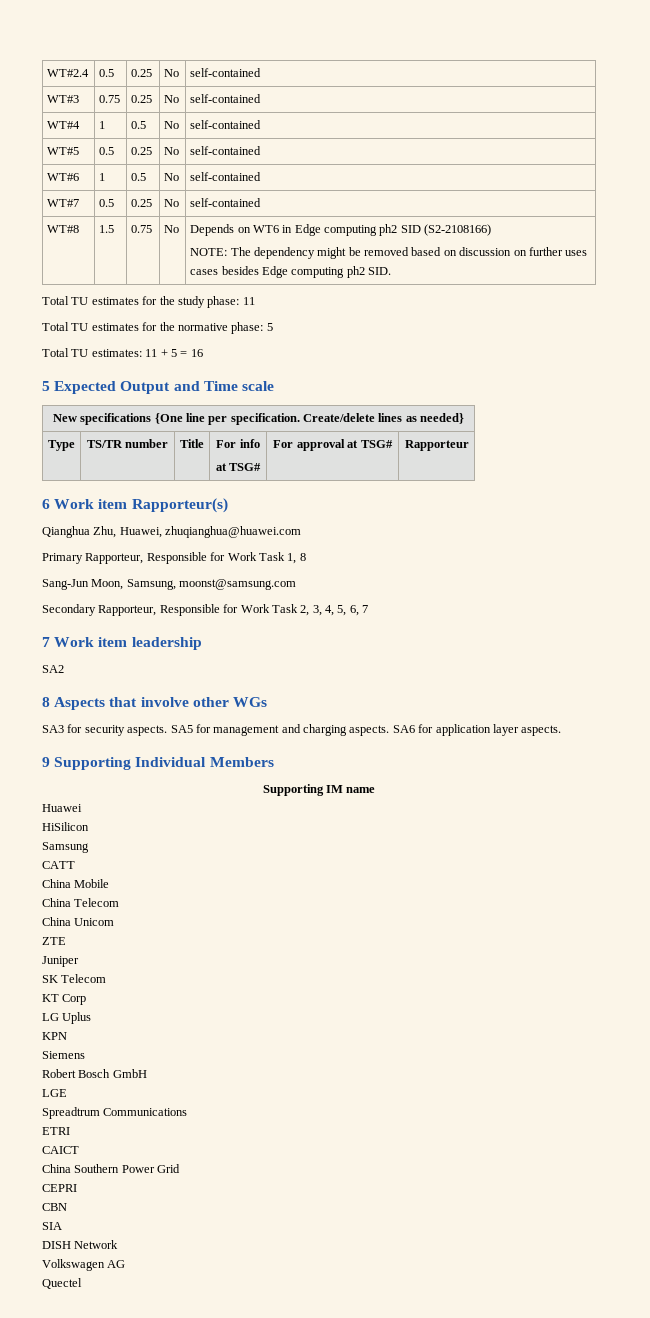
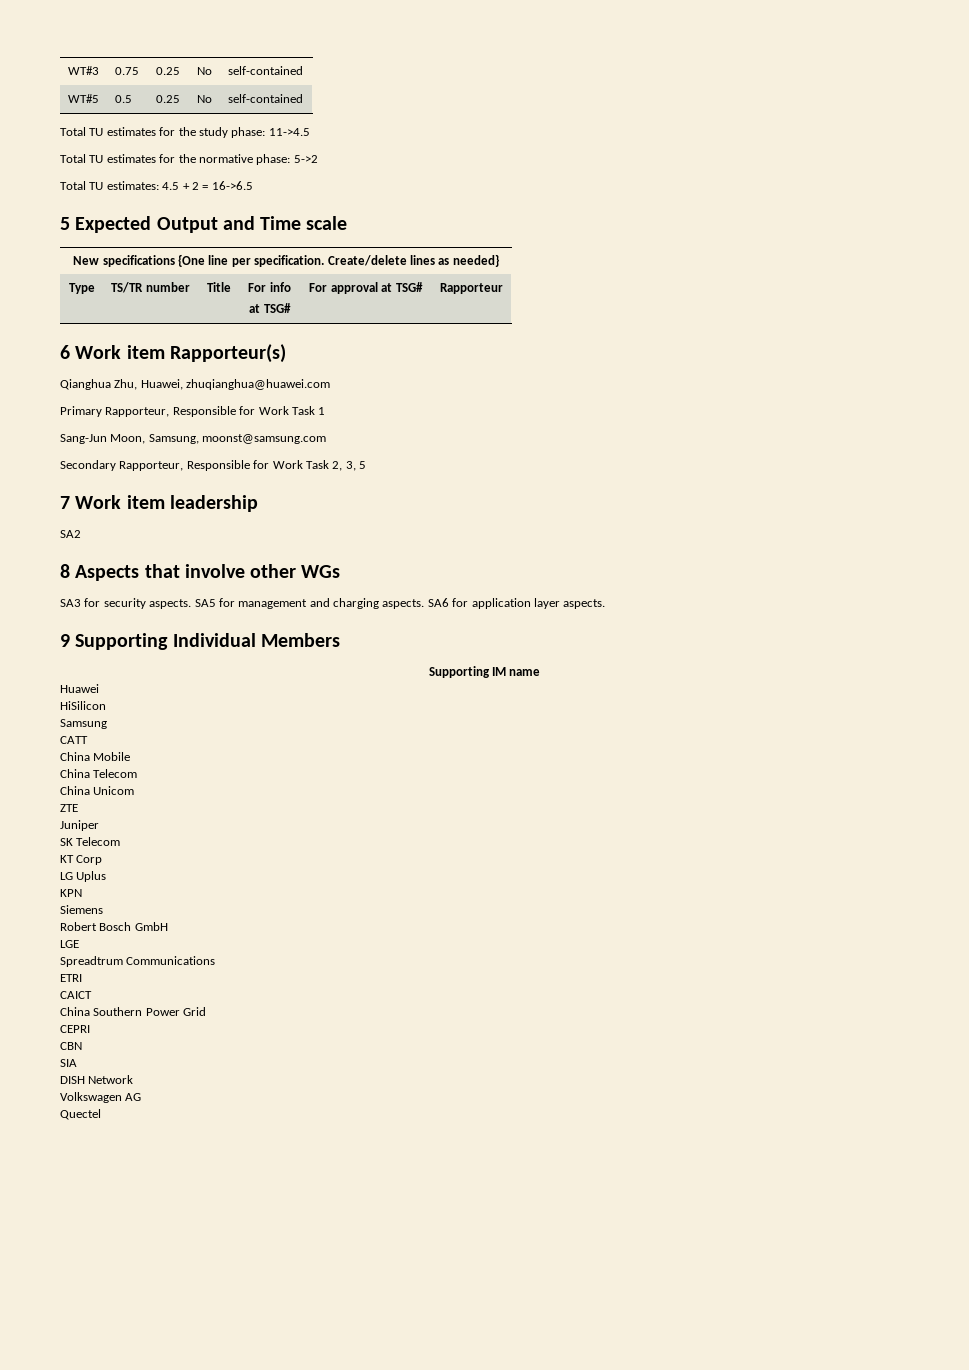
[47,69,90,77] [99,69,115,77] [131,69,153,77] [164,69,180,77] [190,68,262,77] WT#2.4 | 0.5 | 0.25 | No | self-contained // -> (67, 70) none
[47,121,81,129] [99,121,106,129] [131,121,147,129] [164,121,180,129] [190,120,262,129] // WT#4 | 1 | 0.5 | No | self-contained -> (303, 70) none
[47,173,80,181] [99,173,106,181] [131,173,147,181] [164,173,180,181] [190,172,262,181] [47,199,80,207] [99,199,115,207] [131,199,153,207] [164,199,180,207] [190,198,262,207] [47,225,80,233] [99,225,115,233] [131,225,153,233] [164,225,180,233] [190,224,492,236] [190,247,588,259] [190,266,392,278] // WT#6 | 1 | 0.5 | No | self-contained // WT#7 | 0.5 | 0.25 | No | self-contained // WT#8 | 1.5 | 0.75 | No | Depends on WT6 in Edge computing ph2 SID (S2-2108166) // NOTE: The dependency might be removed based on discussion on further uses cases besides Edge computing ph2 SID. -> (303, 98) none
[242,297,255,305] 11 -> [268,128,310,136] 11->4.5
[266,323,273,331] 5 -> [293,155,318,163] 5->2
[145,349,203,357] 11 + 5 = 16 -> [162,181,253,190] 4.5 + 2 = 16->6.5
[287,553,306,564] 1, 8 -> [318,407,326,415] 1
[325,605,369,616] 4, 5, 6, 7 -> [359,461,366,469] 5

